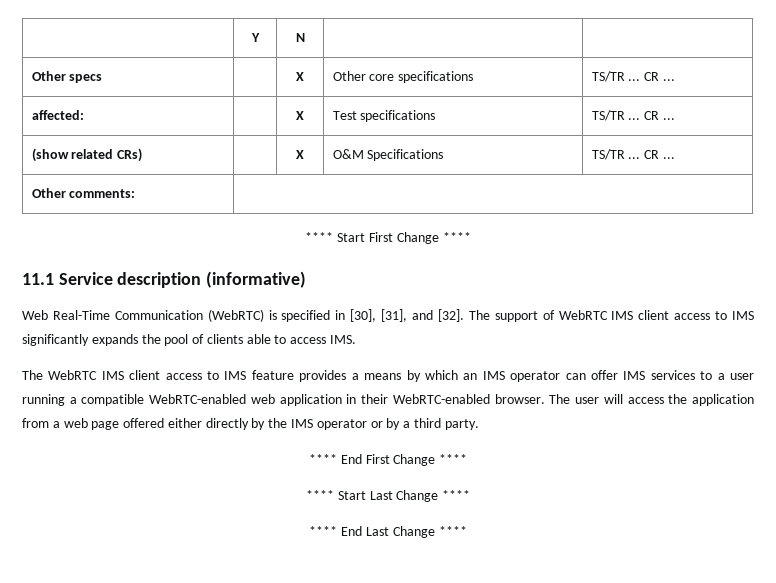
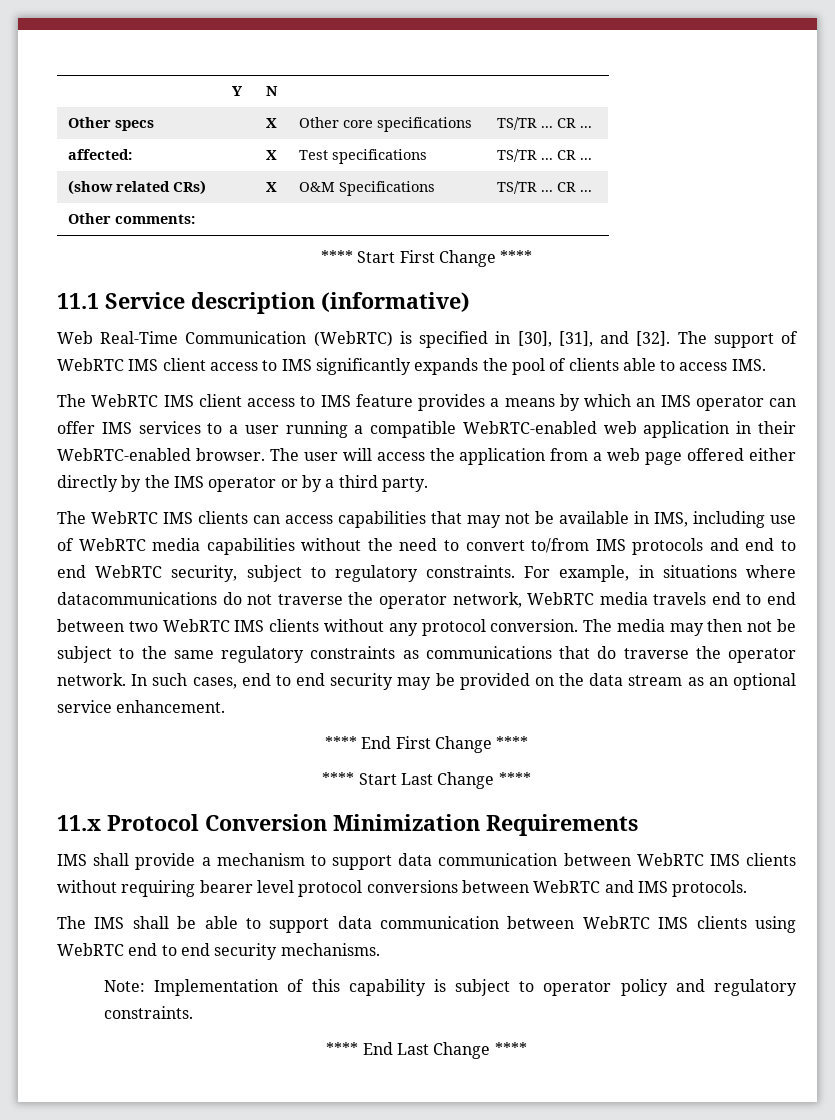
(479, 424) none -> [57,511,796,528] [57,538,796,555] [57,565,796,582] [57,592,797,609] [57,619,797,636] [57,646,796,663] [57,673,796,690] [57,700,226,713] // The WebRTC IMS clients can access capabilities that may not be available in IMS, including use of WebRTC media capabilities without the need to convert to/from IMS protocols and end to end WebRTC security, subject to regulatory constraints. For example, in situations where datacommunications do not traverse the operator network, WebRTC media travels end to end between two WebRTC IMS clients without any protocol conversion. The media may then not be subject to the same regulatory constraints as communications that do traverse the operator network. In such cases, end to end security may be provided on the data stream as an optional service enhancement.
(471, 495) none -> [57,814,638,836] [57,853,796,870] [57,880,748,897] [57,916,796,933] [57,943,380,960] [104,979,797,996] [104,1006,194,1019] // 11.x Protocol Conversion Minimization Requirements // IMS shall provide a mechanism to support data communication between WebRTC IMS clients without requiring bearer level protocol conversions between WebRTC and IMS protocols. // The IMS shall be able to support data communication between WebRTC IMS clients using WebRTC end to end security mechanisms. // Note: Implementation of this capability is subject to operator policy and regulatory constraints.

